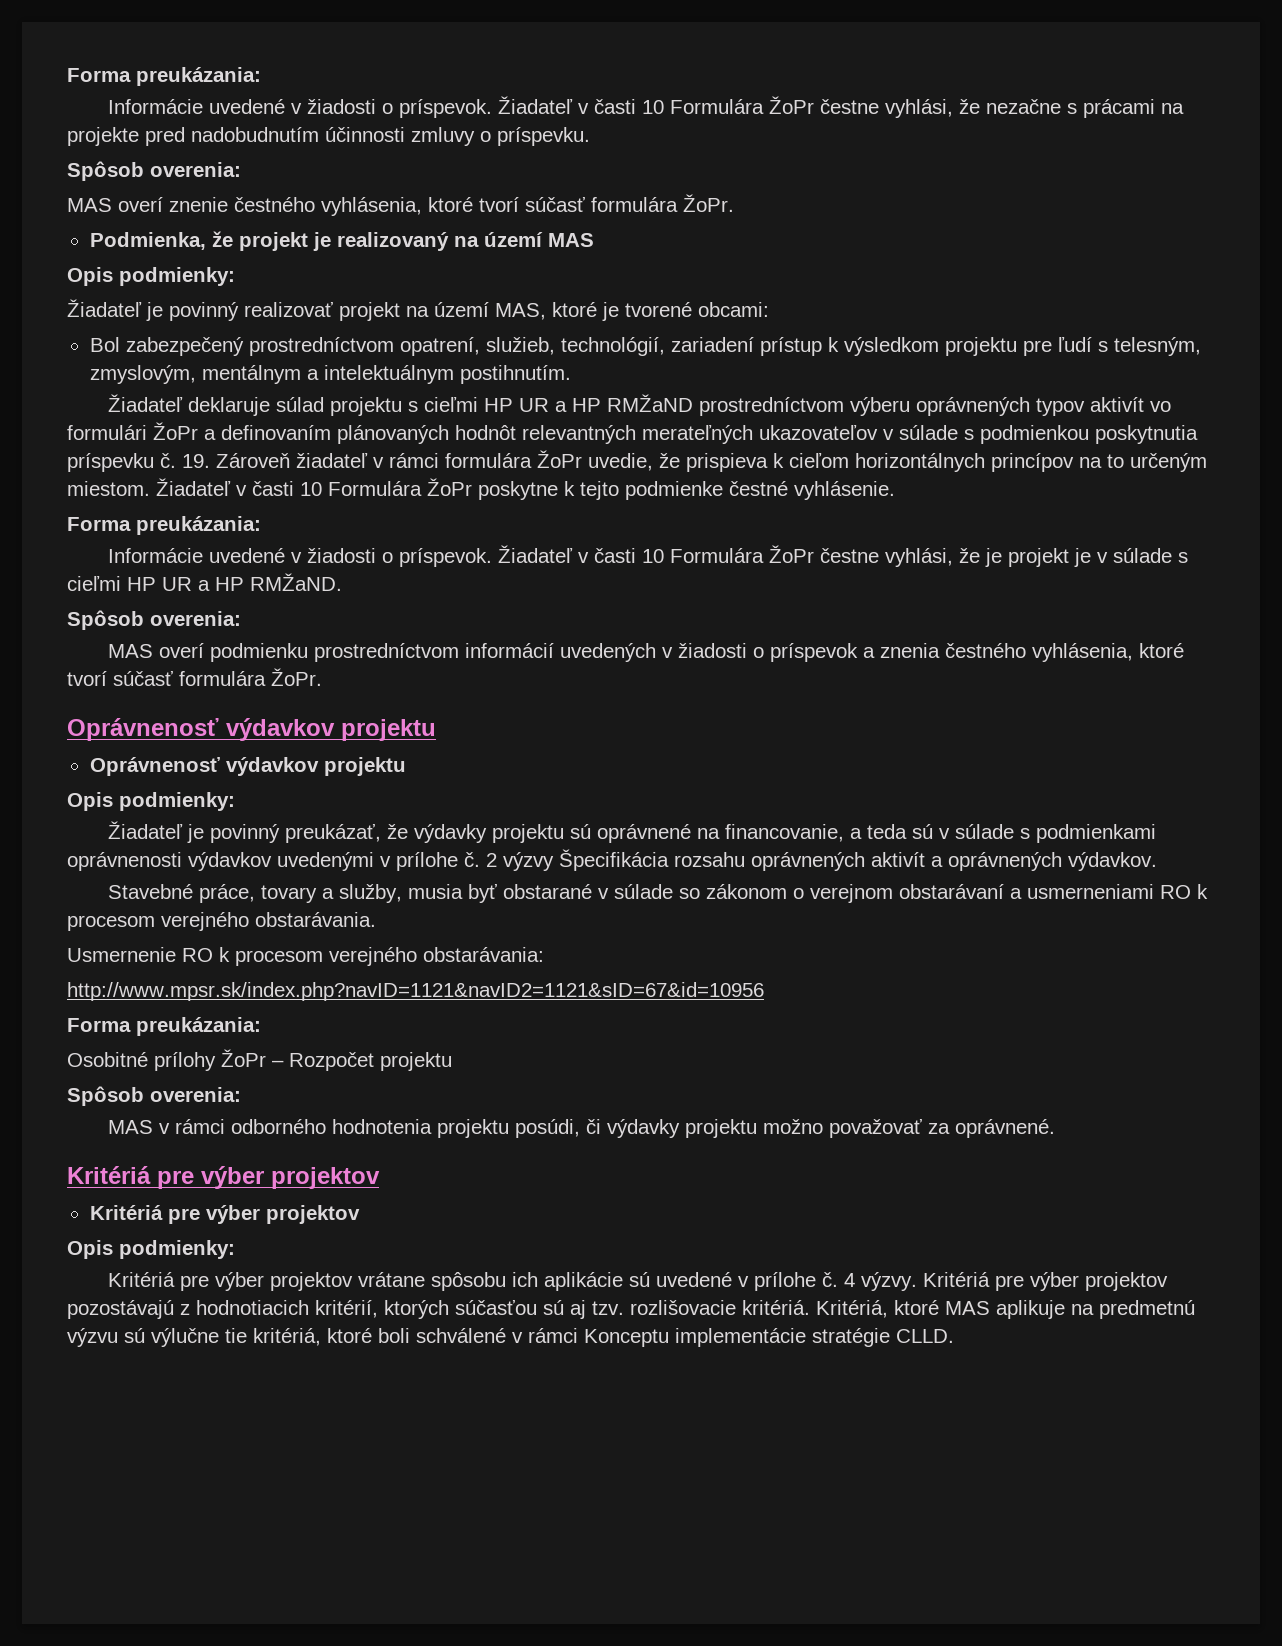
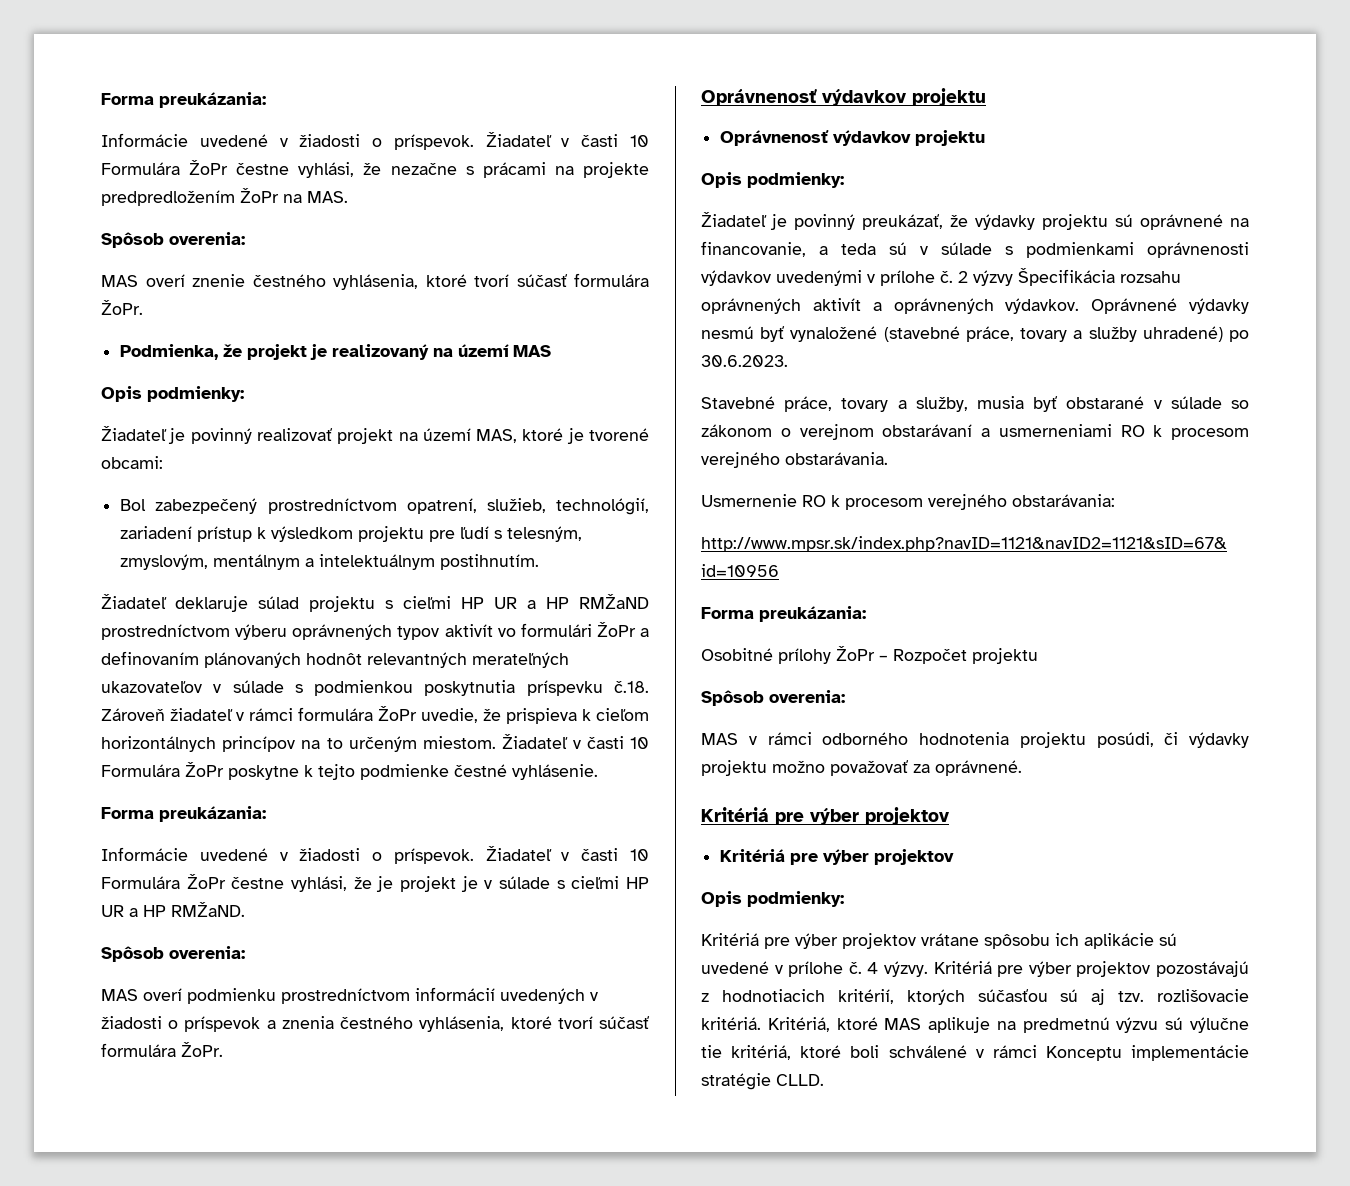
[145,127,590,146] pred nadobudnutím účinnosti zmluvy o príspevku. -> [101,188,348,206] predpredložením ŽoPr na MAS.
[160,453,210,468] č. 19. -> [614,681,649,693] č.18.
(1157, 861) none -> [1091,298,1249,314] [701,326,1249,342] [701,355,788,367] Oprávnené výdavky nesmú byť vynaložené (stavebné práce, tovary a služby uhradené) po 30.6.2023.

